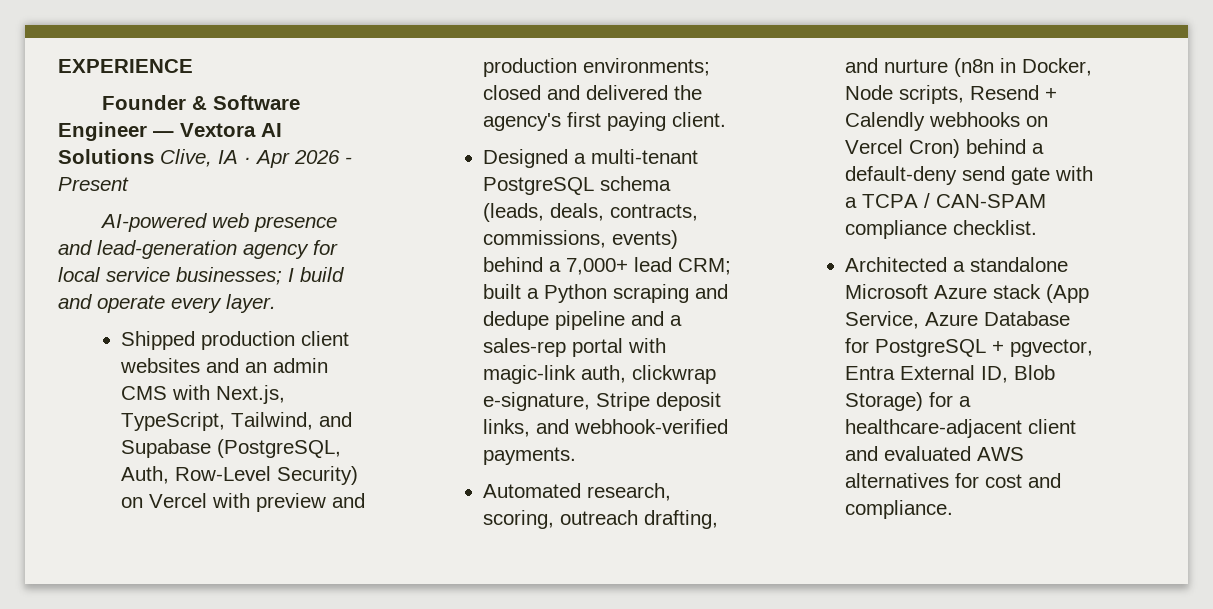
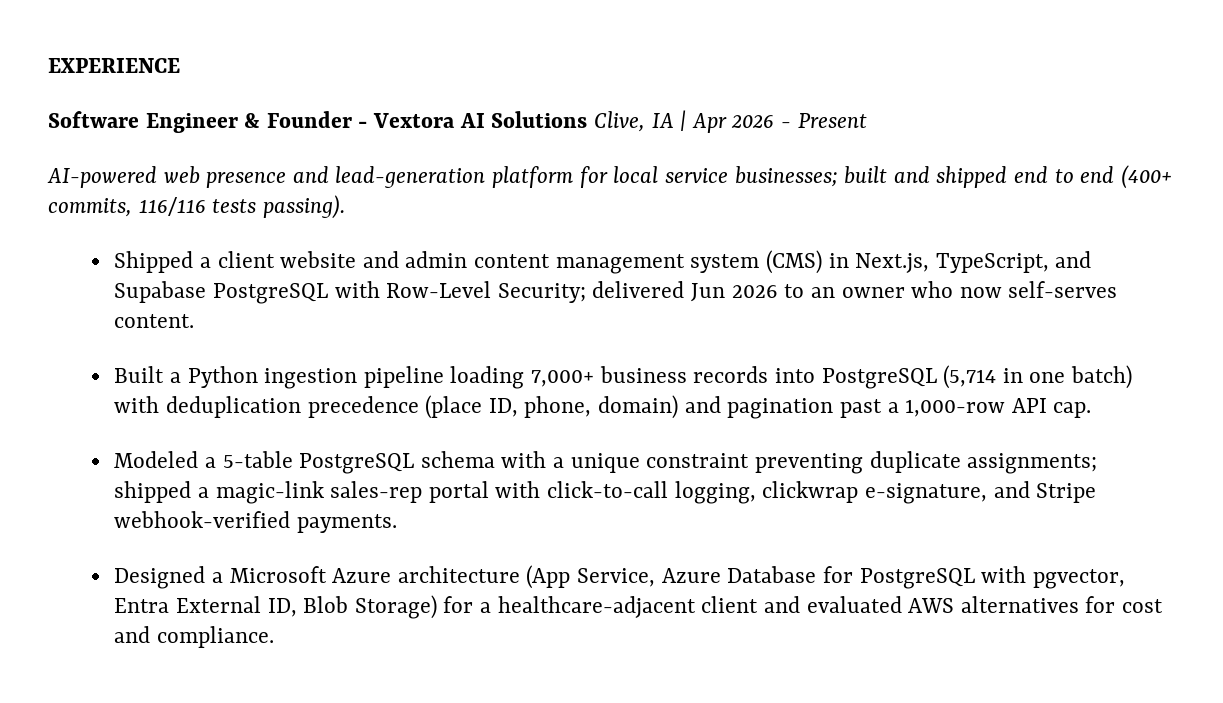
[101,95,300,110] [58,122,174,141] Founder & Software Engineer — -> [48,111,368,133] Software Engineer & Founder -
[244,157,251,164] · -> [680,110,687,131] |
[243,244,309,259] agency -> [492,166,574,188] platform
[288,267,344,282] [58,294,276,313] [121,331,350,350] [120,358,329,373] [121,385,211,400] I build and operate every layer. // Shipped production client websites and an admin CMS with -> [844,165,1172,189] [48,195,345,219] [114,250,849,274] built and shipped end to end (400+ commits, 116/116 tests passing). // Shipped a client website and admin content management system (CMS) in
[231,412,314,430] Tailwind, -> (1049, 263) none
[217,439,342,458] [121,466,359,485] [121,493,366,512] [483,58,711,77] [483,85,703,100] [483,112,727,131] [483,149,699,168] [483,176,672,195] [483,203,699,222] [483,230,679,249] [483,257,732,275] [483,284,729,303] [483,311,683,330] [483,338,667,357] [483,365,717,384] [483,392,722,411] [483,419,729,437] [483,447,577,465] [483,483,672,501] [483,510,719,529] [845,58,1093,77] [845,85,1058,104] [845,112,1049,131] [845,139,1045,158] [845,166,1094,185] [845,193,1047,208] [845,220,1038,239] [845,257,1069,272] (PostgreSQL, Auth, Row-Level Security) on Vercel with preview and production environments; closed and delivered the agency's first paying client. // Designed a multi-tenant PostgreSQL schema (leads, deals, contracts, commissions, events) behind a 7,000+ lead CRM; built a Python scraping and dedupe pipeline and a sales-rep portal with magic-link auth, clickwrap e-signature, Stripe deposit links, and webhook-verified payments. // Automated research, scoring, outreach drafting, and nurture (n8n in Docker, Node scripts, Resend + Calendly webhooks on Vercel Cron) behind a default-deny send gate with a TCPA / CAN-SPAM compliance checklist. // Architected a standalone -> [213,281,1118,304] [114,314,195,328] [114,365,1133,389] [114,395,1092,419] [114,451,1098,474] [114,481,1097,504] [114,511,398,533] [114,566,224,589] PostgreSQL with Row-Level Security; delivered Jun 2026 to an owner who now self-serves content. // Built a Python ingestion pipeline loading 7,000+ business records into PostgreSQL (5,714 in one batch) with deduplication precedence (place ID, phone, domain) and pagination past a 1,000-row API cap. // Modeled a 5-table PostgreSQL schema with a unique constraint preventing duplicate assignments; shipped a magic-link sales-rep portal with click-to-call logging, clickwrap e-signature, and Stripe webhook-verified payments. // Designed a
[993,284,1042,299] stack -> [397,566,520,583] architecture
[992,341,1005,353] + -> [981,566,1027,583] with

